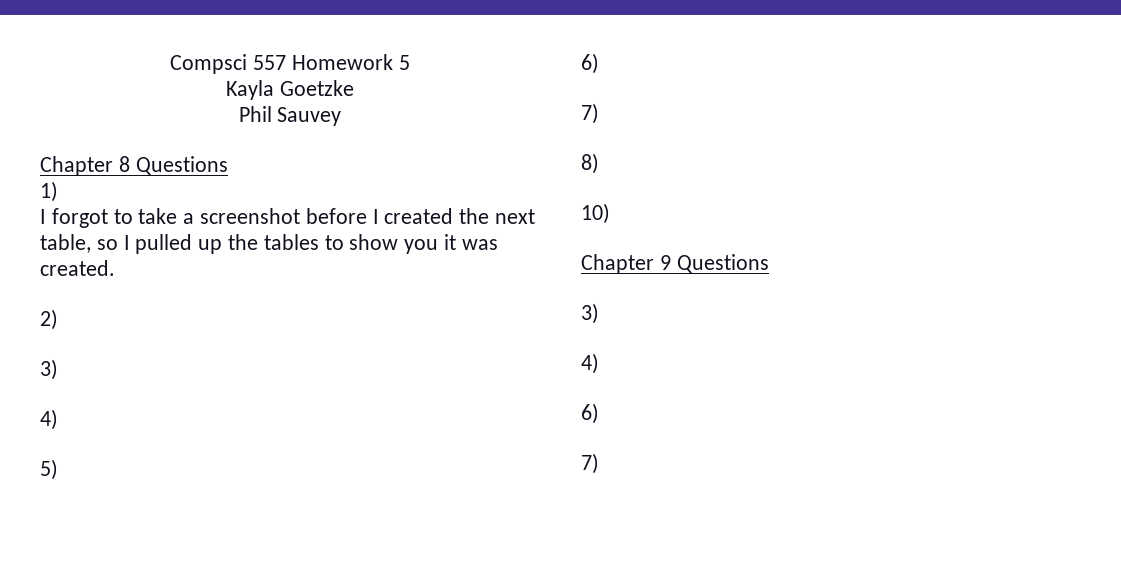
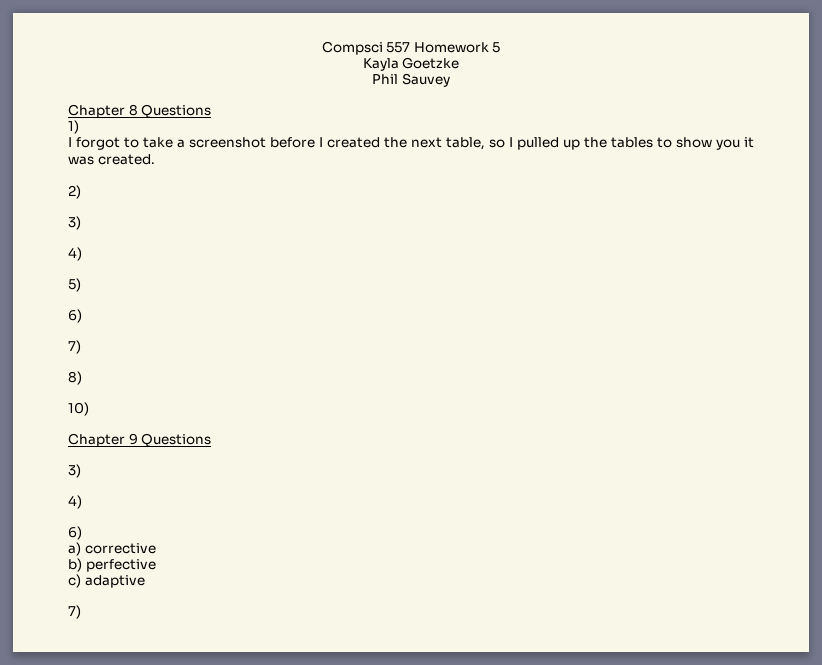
(599, 413) none -> [68,542,156,556] [68,558,156,572] [68,574,145,588] // a) corrective // b) perfective // c) adaptive

